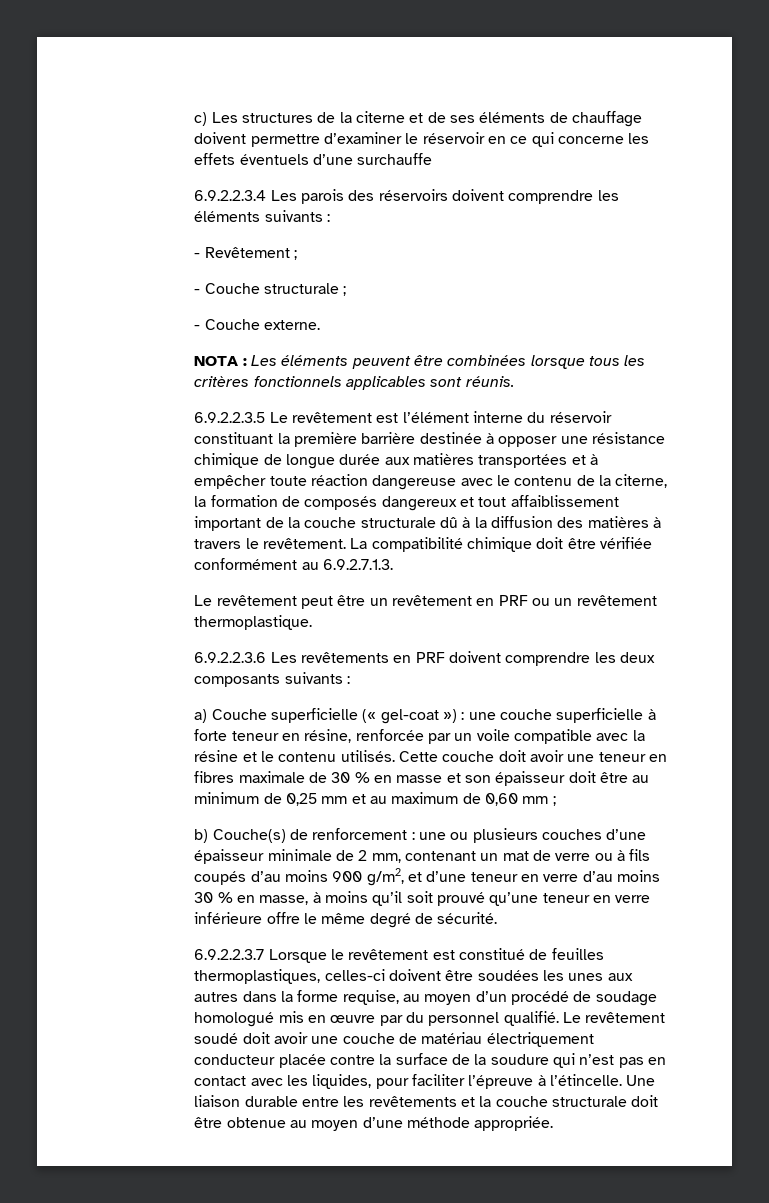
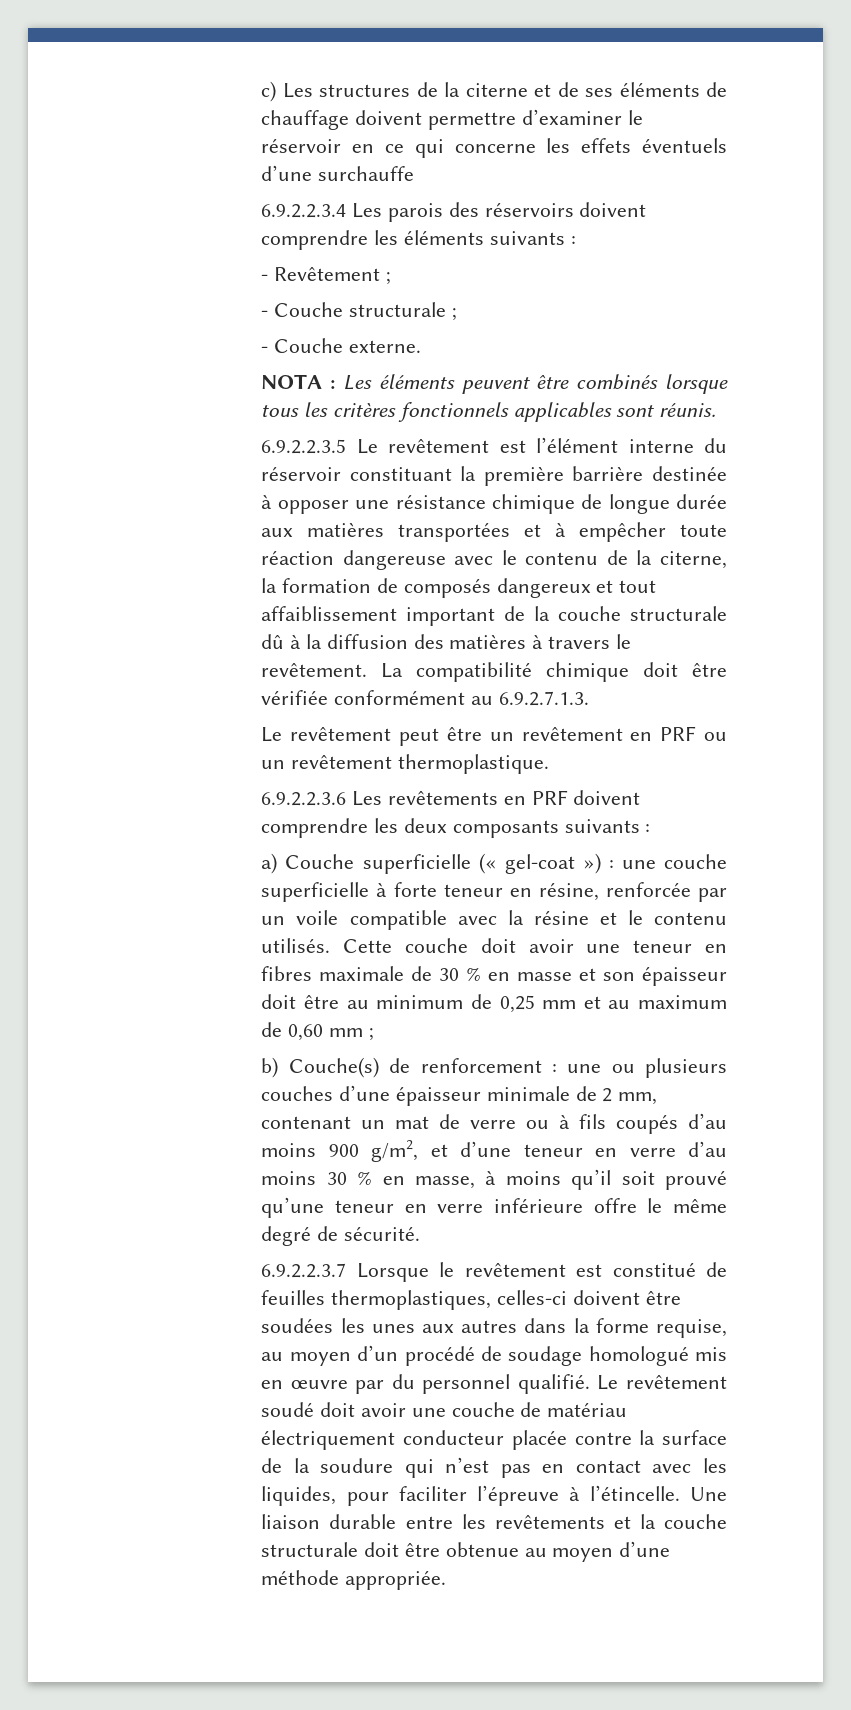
[447,355,527,366] combinées -> [576,374,659,390] combinés

